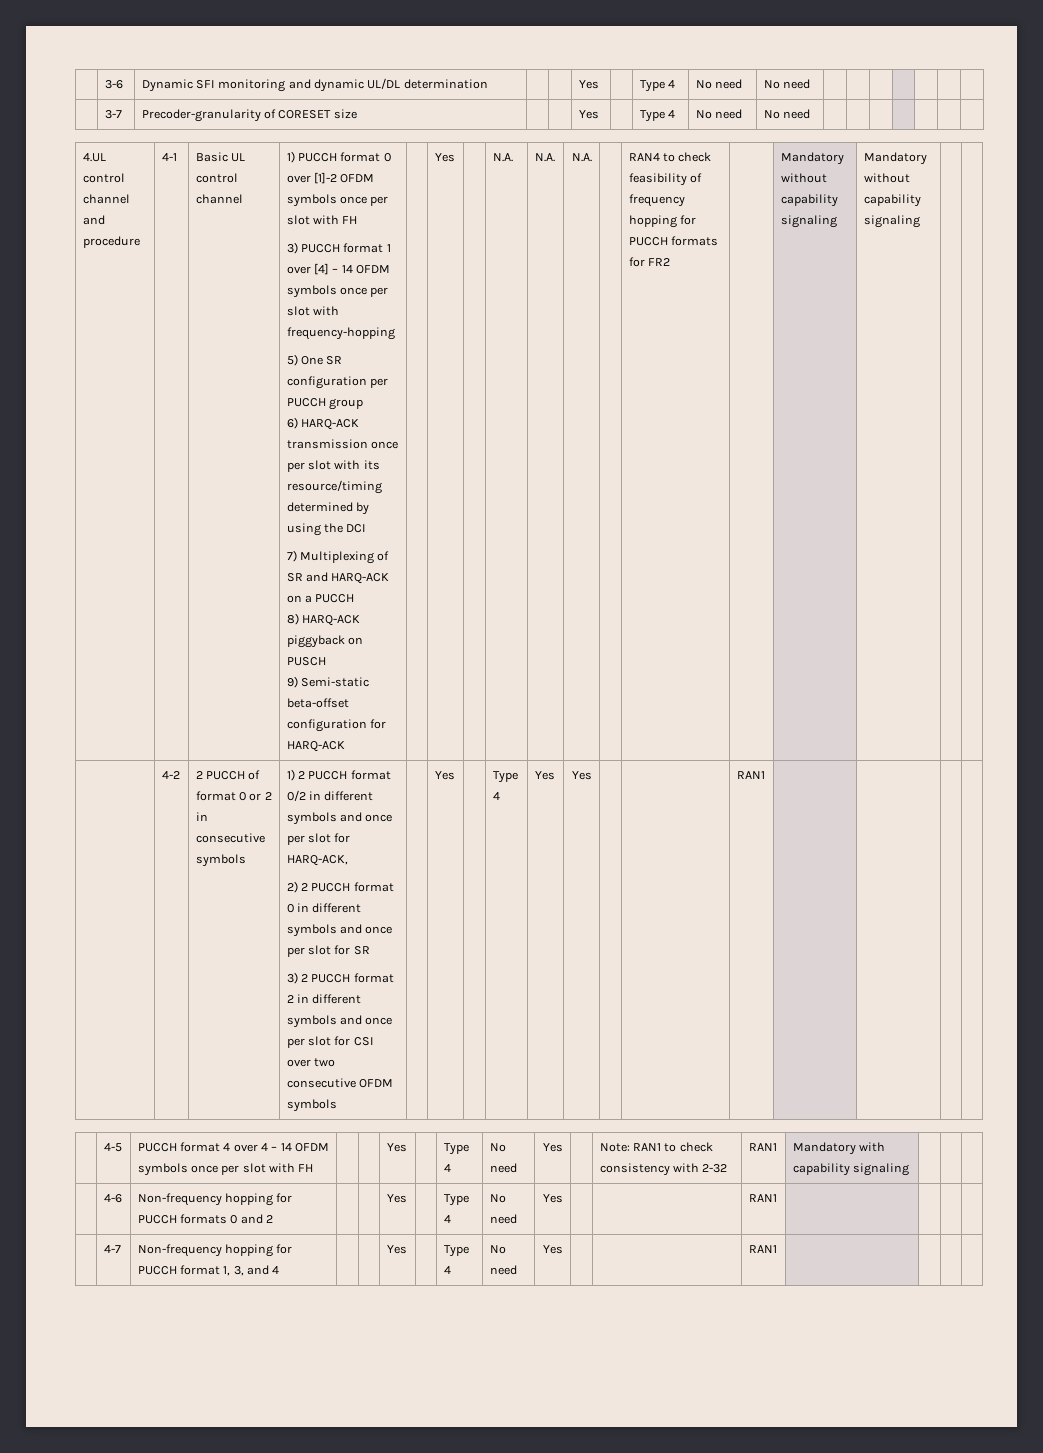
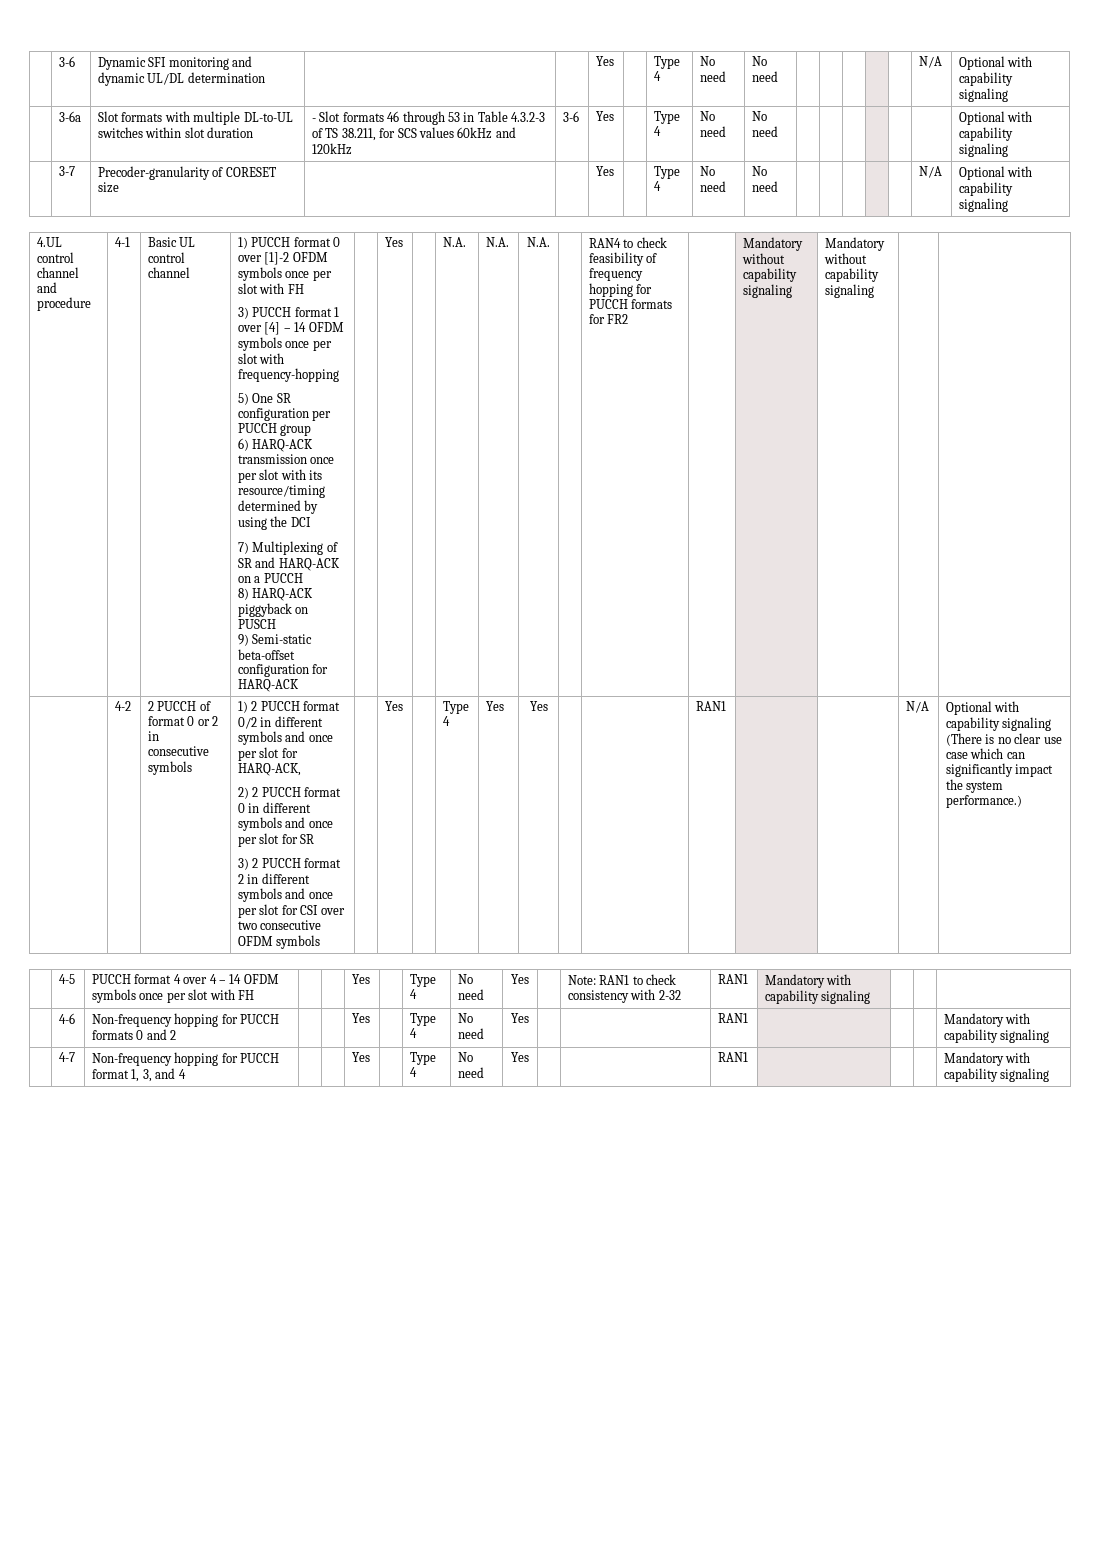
(810, 84) | -> [918,56,942,68] [958,56,1033,70] [958,72,1013,86] [958,88,1008,102] [58,111,81,122] [97,111,293,125] [97,127,254,138] [311,111,545,125] [311,127,516,141] [311,143,352,155] [562,111,579,122] [595,111,614,121] [653,111,680,124] [653,126,661,136] [699,111,715,121] [699,126,726,137] [751,111,767,121] [751,126,778,137] [958,111,1033,125] [958,127,1013,141] [958,143,1008,157] N/A | Optional with capability signaling // | 3-6a | Slot formats with multiple DL-to-UL switches within slot duration | - Slot formats 46 through 53 in Table 4.3.2-3 of TS 38.211, for SCS values 60kHz and 120kHz | 3-6 | Yes | | Type 4 | No need | No need | | | | | | | Optional with capability signaling
(810, 114) | -> [918,166,942,178] [958,166,1033,180] [958,182,1013,196] [958,198,1008,212] N/A | Optional with capability signaling
(765, 775) | -> [905,701,929,713] [945,701,1020,715] [945,717,1052,731] [945,733,1062,746] [945,748,1025,759] [945,763,1054,777] [945,779,1004,793] [945,795,1022,808] N/A | Optional with capability signaling (There is no clear use case which can significantly impact the system performance.)
(777, 1198) none -> [943,1013,1031,1027] [943,1029,1050,1043] Mandatory with capability signaling
(777, 1249) none -> [943,1052,1031,1066] [943,1068,1050,1082] Mandatory with capability signaling

